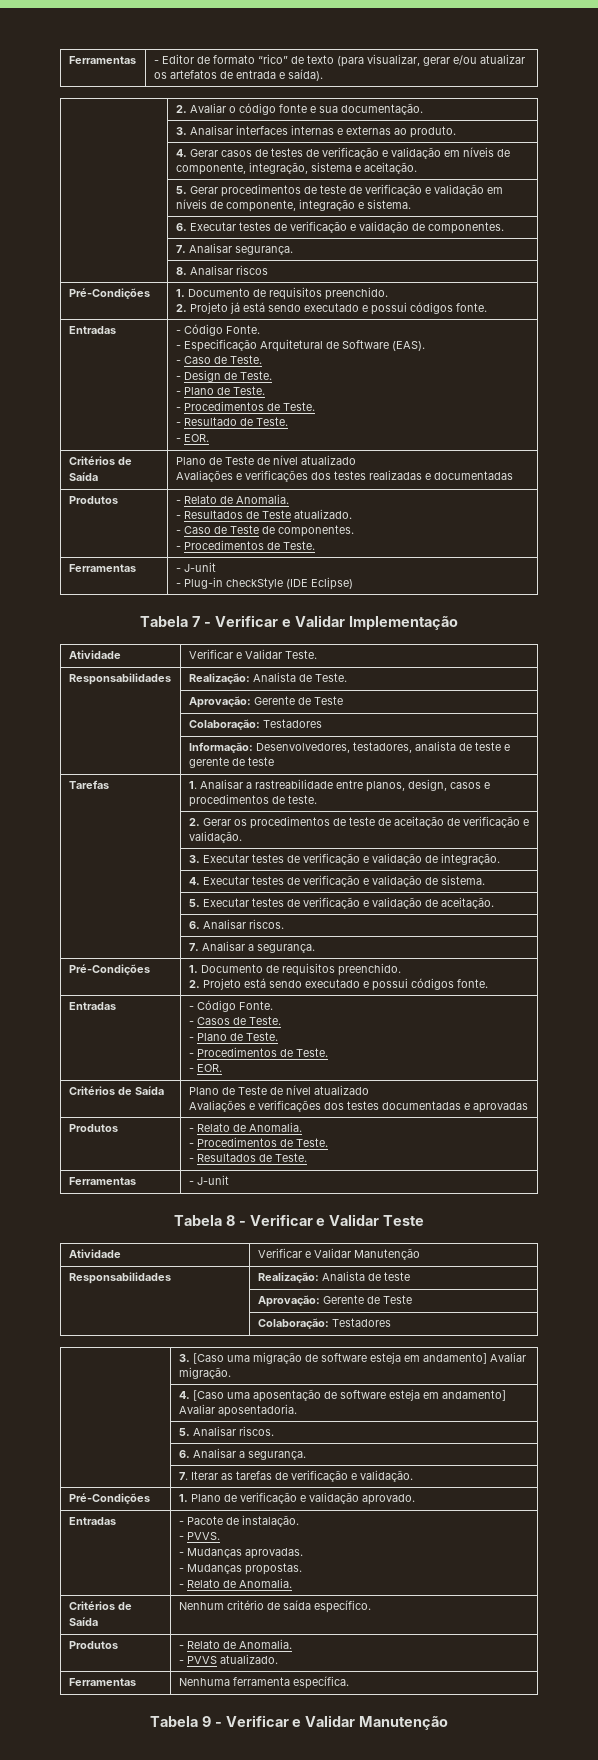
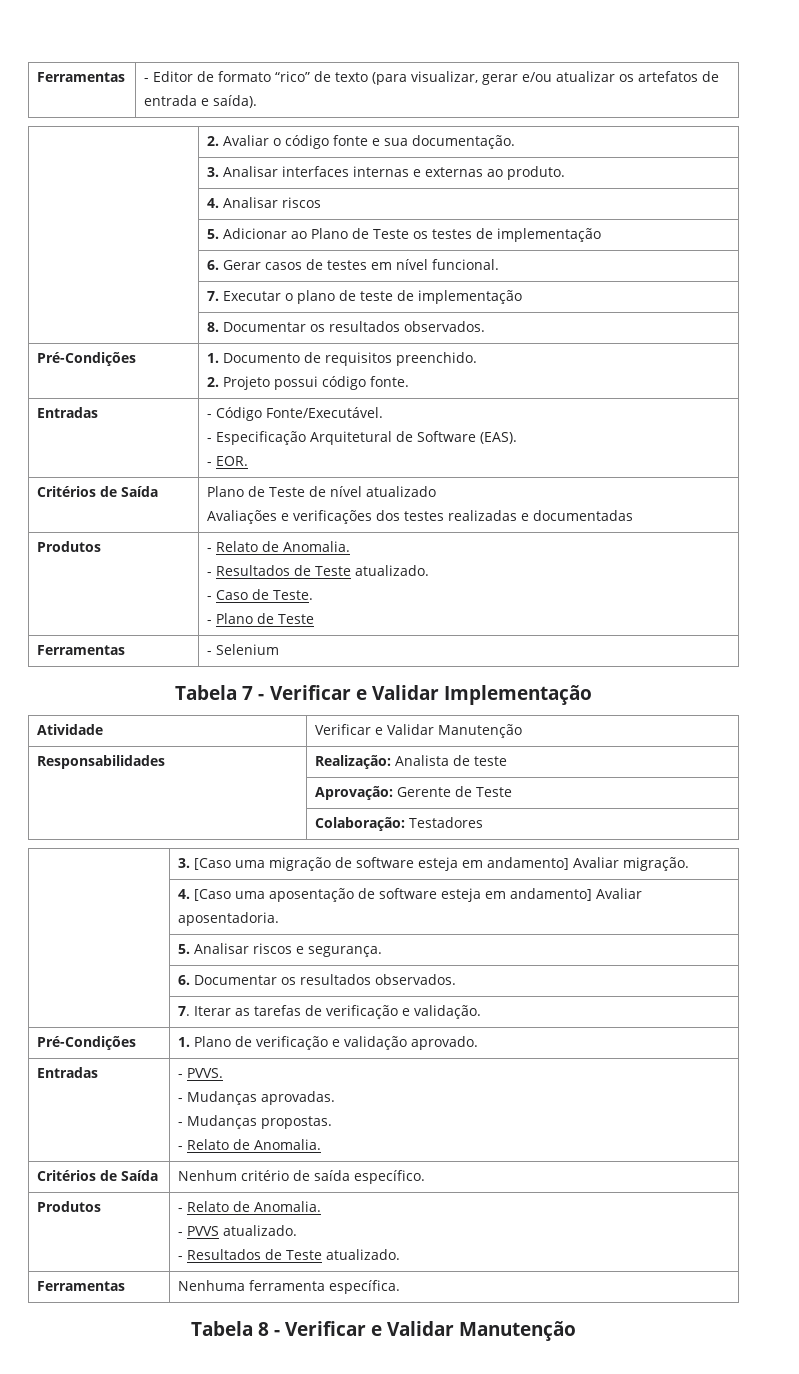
[189,147,510,159] [175,162,417,175] [175,184,503,197] [175,199,411,212] [175,221,504,234] [175,243,293,255] [175,265,268,275] [68,288,150,299] [175,287,388,300] [175,302,487,315] [68,326,116,334] [175,324,260,336] Gerar casos de testes de verificação e validação em níveis de componente, integração, sistema e aceitação. // | 5. Gerar procedimentos de teste de verificação e validação em níveis de componente, integração e sistema. // | 6. Executar testes de verificação e validação de componentes. // | 7. Analisar segurança. // | 8. Analisar riscos // Pré-Condições | 1. Documento de requisitos preenchido. // 2. Projeto já está sendo executado e possui códigos fonte. // Entradas | - Código Fonte. -> [223,197,322,208] [207,228,602,242] [207,259,500,270] [207,290,523,304] [207,321,486,332] [37,352,137,366] [207,352,478,366] [207,376,410,390] [37,407,99,418] [207,407,384,421] Analisar riscos // | 5. Adicionar ao Plano de Teste os testes de implementação // | 6. Gerar casos de testes em nível funcional. // | 7. Executar o plano de teste de implementação // | 8. Documentar os resultados observados. // Pré-Condições | 1. Documento de requisitos preenchido. // 2. Projeto possui código fonte. // Entradas | - Código Fonte/Executável.
[175,355,262,364] [175,370,272,382] [175,386,265,395] [175,401,315,411] [175,417,288,426] // - Caso de Teste. // - Design de Teste. // - Plano de Teste. // - Procedimentos de Teste. // - Resultado de Teste. -> (518, 438) none
[229,525,354,537] [175,540,315,550] [68,564,136,572] [175,562,216,572] [175,577,353,590] Teste de componentes. // - Procedimentos de Teste. // Ferramentas | - J-unit // - Plug-in checkStyle (IDE Eclipse) -> [273,590,314,600] [207,613,315,624] [37,645,126,655] [207,644,280,655] Teste. // - Plano de Teste // Ferramentas | - Selenium
[68,650,121,659] [188,649,317,659] [68,673,171,685] [188,672,347,684] [188,696,343,708] [188,719,322,730] [188,741,510,753] [188,757,274,768] [68,780,109,789] [188,779,490,792] [188,794,317,807] [188,816,529,829] [188,831,242,843] [188,853,500,865] [188,875,485,887] [188,897,494,909] [188,919,284,929] [188,941,315,953] [68,964,150,975] [188,963,401,976] [188,978,488,991] [68,1002,116,1010] [188,1000,273,1012] [188,1016,281,1025] [188,1032,278,1041] [188,1047,328,1057] [188,1064,222,1072] [68,1086,164,1095] [188,1085,369,1095] [188,1100,528,1113] [68,1124,118,1132] [188,1122,302,1132] [188,1137,328,1147] [188,1153,307,1162] [68,1177,136,1185] [188,1175,229,1185] [173,1214,425,1226] // Atividade | Verificar e Validar Teste. // Responsabilidades | Realização: Analista de Teste. // | Aprovação: Gerente de Teste // | Colaboração: Testadores // | Informação: Desenvolvedores, testadores, analista de teste e gerente de teste // Tarefas | 1. Analisar a rastreabilidade entre planos, design, casos e procedimentos de teste. // | 2. Gerar os procedimentos de teste de aceitação de verificação e validação. // | 3. Executar testes de verificação e validação de integração. // | 4. Executar testes de verificação e validação de sistema. // | 5. Executar testes de verificação e validação de aceitação. // | 6. Analisar riscos. // | 7. Analisar a segurança. // Pré-Condições | 1. Documento de requisitos preenchido. // 2. Projeto está sendo executado e possui códigos fonte. // Entradas | - Código Fonte. // - Casos de Teste. // - Plano de Teste. // - Procedimentos de Teste. // - EOR. // Critérios de Saída | Plano de Teste de nível atualizado // Avaliações e verificações dos testes documentadas e aprovadas // Produtos | - Relato de Anomalia. // - Procedimentos de Teste. // - Resultados de Teste. // Ferramentas | - J-unit // Tabela 8 - Verificar e Validar Teste -> (592, 695) none
[238,1426,274,1436] [178,1448,306,1460] riscos. // | 6. Analisar a segurança. -> [253,943,383,957] [178,974,457,985] riscos e segurança. // | 6. Documentar os resultados observados.
[186,1515,299,1527] [178,1536,184,1540] Pacote de instalação. // - -> (184, 1076) none
(278, 1659) none -> [178,1249,401,1260] // - Resultados de Teste atualizado.
[201,1716,211,1727] 9 -> [257,1322,269,1336] 8

